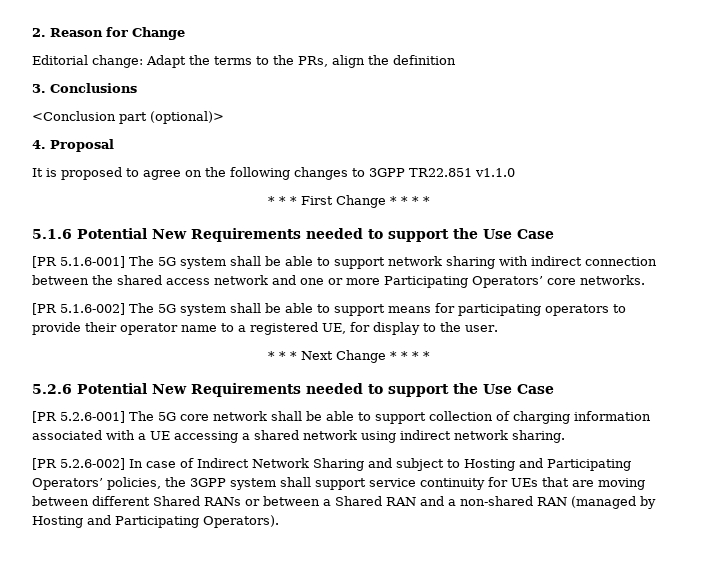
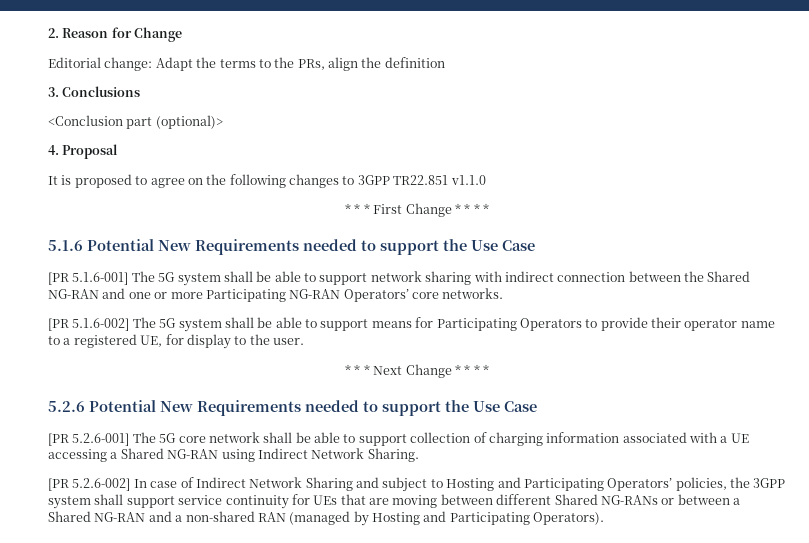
[117,275,268,285] shared access network -> [707,271,751,282] [48,289,99,299] Shared NG-RAN
(468, 282) none -> [289,289,341,299] NG-RAN
[458,304,609,316] participating operators -> [436,318,582,331] Participating Operators
[254,430,565,443] shared network using indirect network sharing. -> [120,448,419,462] Shared NG-RAN using Indirect Network Sharing.
[204,497,241,506] RANs -> [600,495,658,505] NG-RANs
[386,497,416,506] RAN -> [94,512,146,522] NG-RAN

